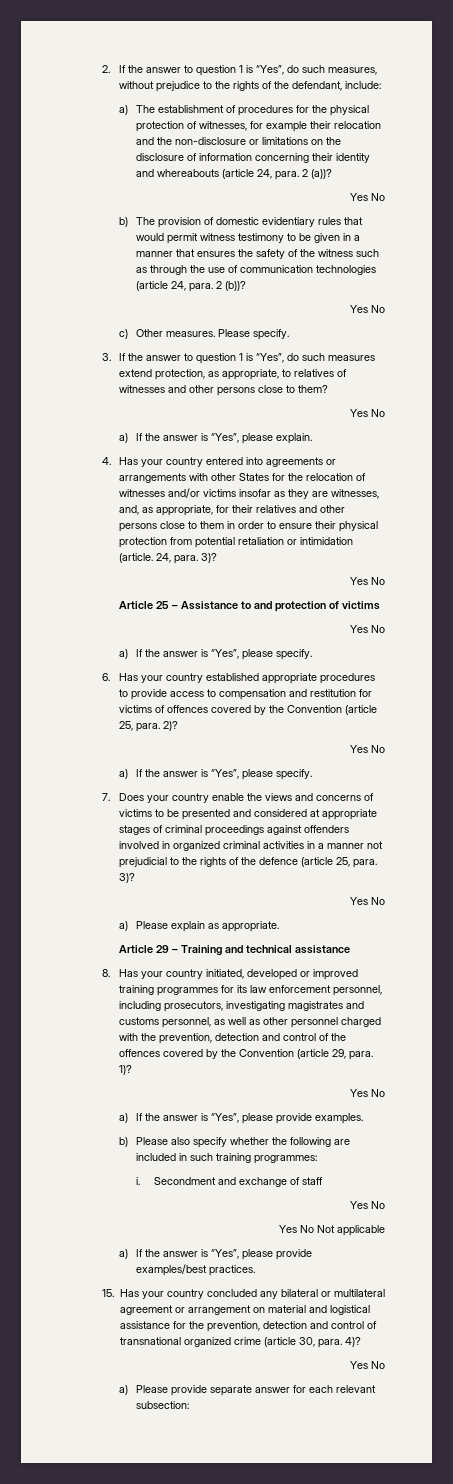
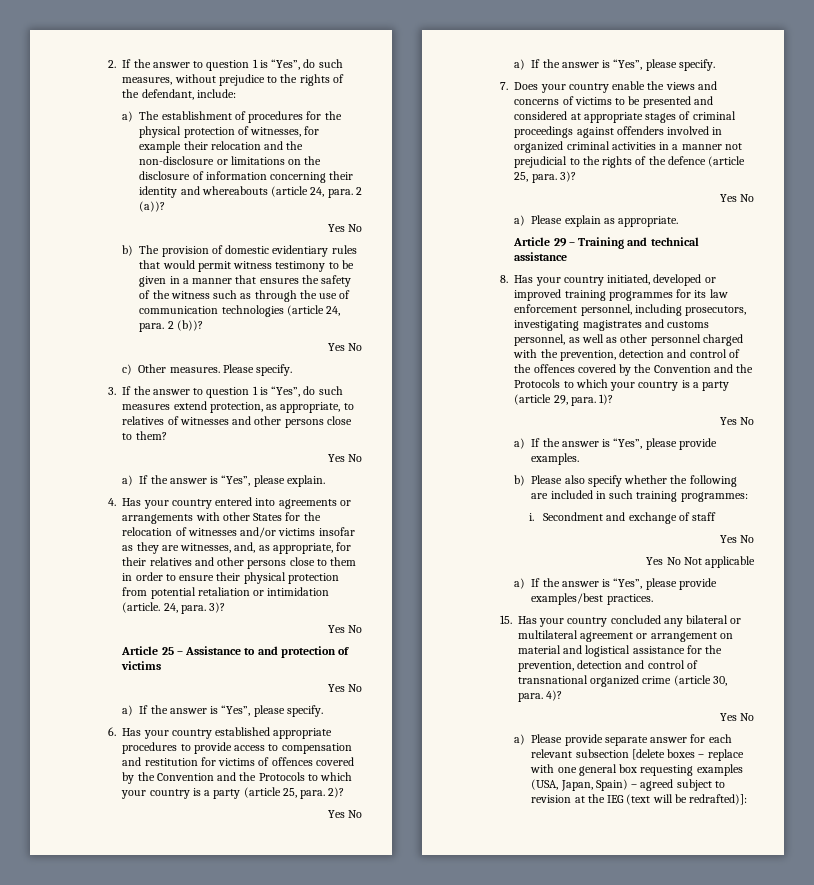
(343, 709) none -> [217,772,353,781] [121,788,241,799] and the Protocols to which your country is a party
(295, 1053) none -> [713,364,754,373] [514,379,730,391] and the Protocols to which your country is a party
[136,1401,190,1409] subsection: -> [575,749,744,761] [530,764,743,776] [531,779,725,791] [531,794,748,805] subsection [delete boxes – replace with one general box requesting examples (USA, Japan, Spain) – agreed subject to revision at the IEG (text will be redrafted)]:

